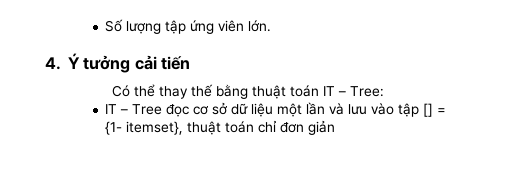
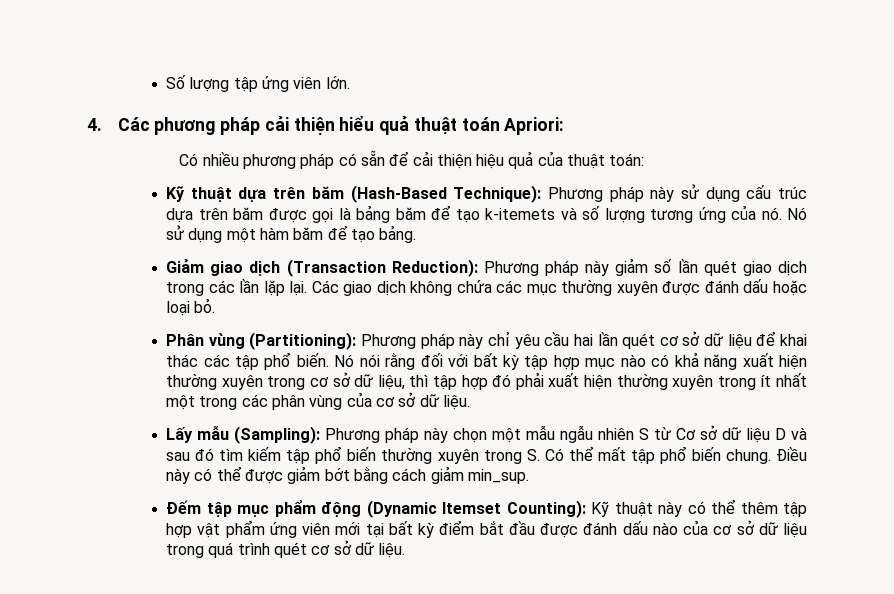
[68,53,191,73] [112,84,385,99] [105,102,447,117] [105,120,336,135] Ý tưởng cải tiến // Có thể thay thế bằng thuật toán IT – Tree: // IT – Tree đọc cơ sở dữ liệu một lần và lưu vào tập [] = {1- itemset}, thuật toán chỉ đơn giản -> [117,115,565,135] [179,150,645,169] [166,184,808,203] [166,205,808,223] [166,225,417,243] [166,258,808,277] [166,279,807,296] [166,298,216,316] [166,331,807,350] [166,352,807,370] [166,372,807,390] [166,392,470,410] [166,425,808,444] [166,446,808,464] [166,466,529,484] [166,499,808,518] [166,520,808,538] [166,540,406,558] Các phương pháp cải thiện hiểu quả thuật toán Apriori: // Có nhiều phương pháp có sẵn để cải thiện hiệu quả của thuật toán: // Kỹ thuật dựa trên băm (Hash-Based Technique): Phương pháp này sử dụng cấu trúc dựa trên băm được gọi là bảng băm để tạo k-itemets và số lượng tương ứng của nó. Nó sử dụng một hàm băm để tạo bảng. // Giảm giao dịch (Transaction Reduction): Phương pháp này giảm số lần quét giao dịch trong các lần lặp lại. Các giao dịch không chứa các mục thường xuyên được đánh dấu hoặc loại bỏ. // Phân vùng (Partitioning): Phương pháp này chỉ yêu cầu hai lần quét cơ sở dữ liệu để khai thác các tập phổ biến. Nó nói rằng đối với bất kỳ tập hợp mục nào có khả năng xuất hiện thường xuyên trong cơ sở dữ liệu, thì tập hợp đó phải xuất hiện thường xuyên trong ít nhất một trong các phân vùng của cơ sở dữ liệu. // Lấy mẫu (Sampling): Phương pháp này chọn một mẫu ngẫu nhiên S từ Cơ sở dữ liệu D và sau đó tìm kiếm tập phổ biến thường xuyên trong S. Có thể mất tập phổ biến chung. Điều này có thể được giảm bớt bằng cách giảm min_sup. // Đếm tập mục phẩm động (Dynamic Itemset Counting): Kỹ thuật này có thể thêm tập hợp vật phẩm ứng viên mới tại bất kỳ điểm bắt đầu được đánh dấu nào của cơ sở dữ liệu trong quá trình quét cơ sở dữ liệu.

